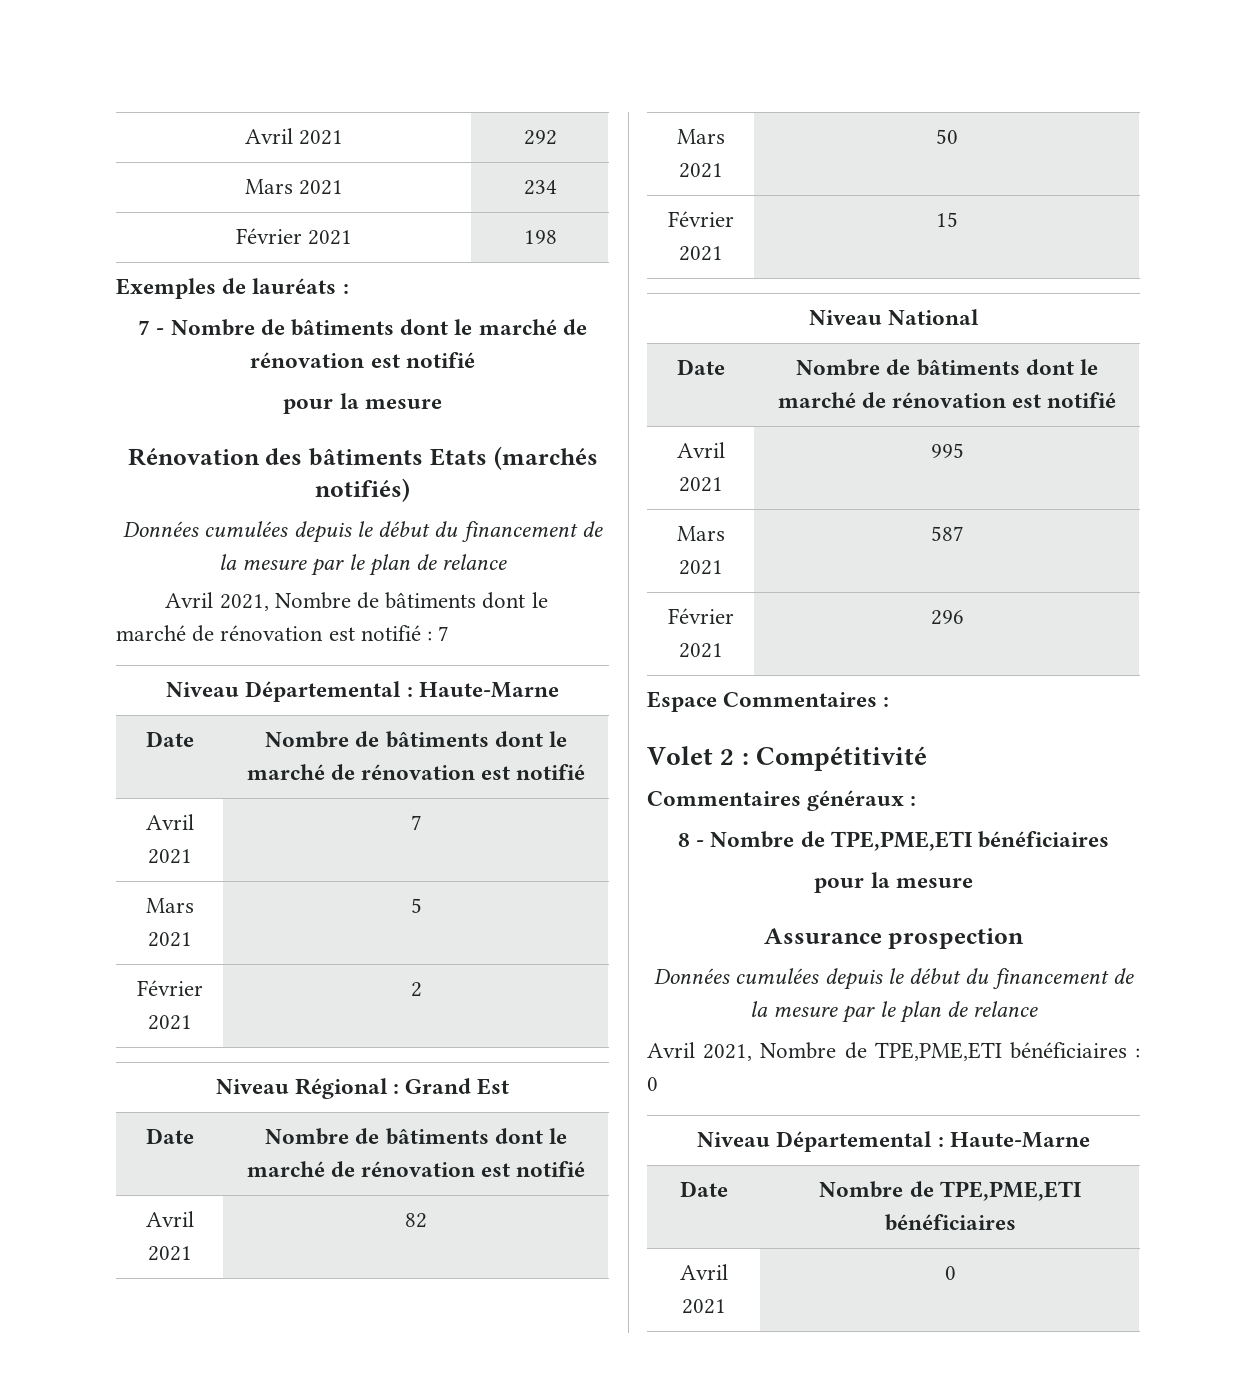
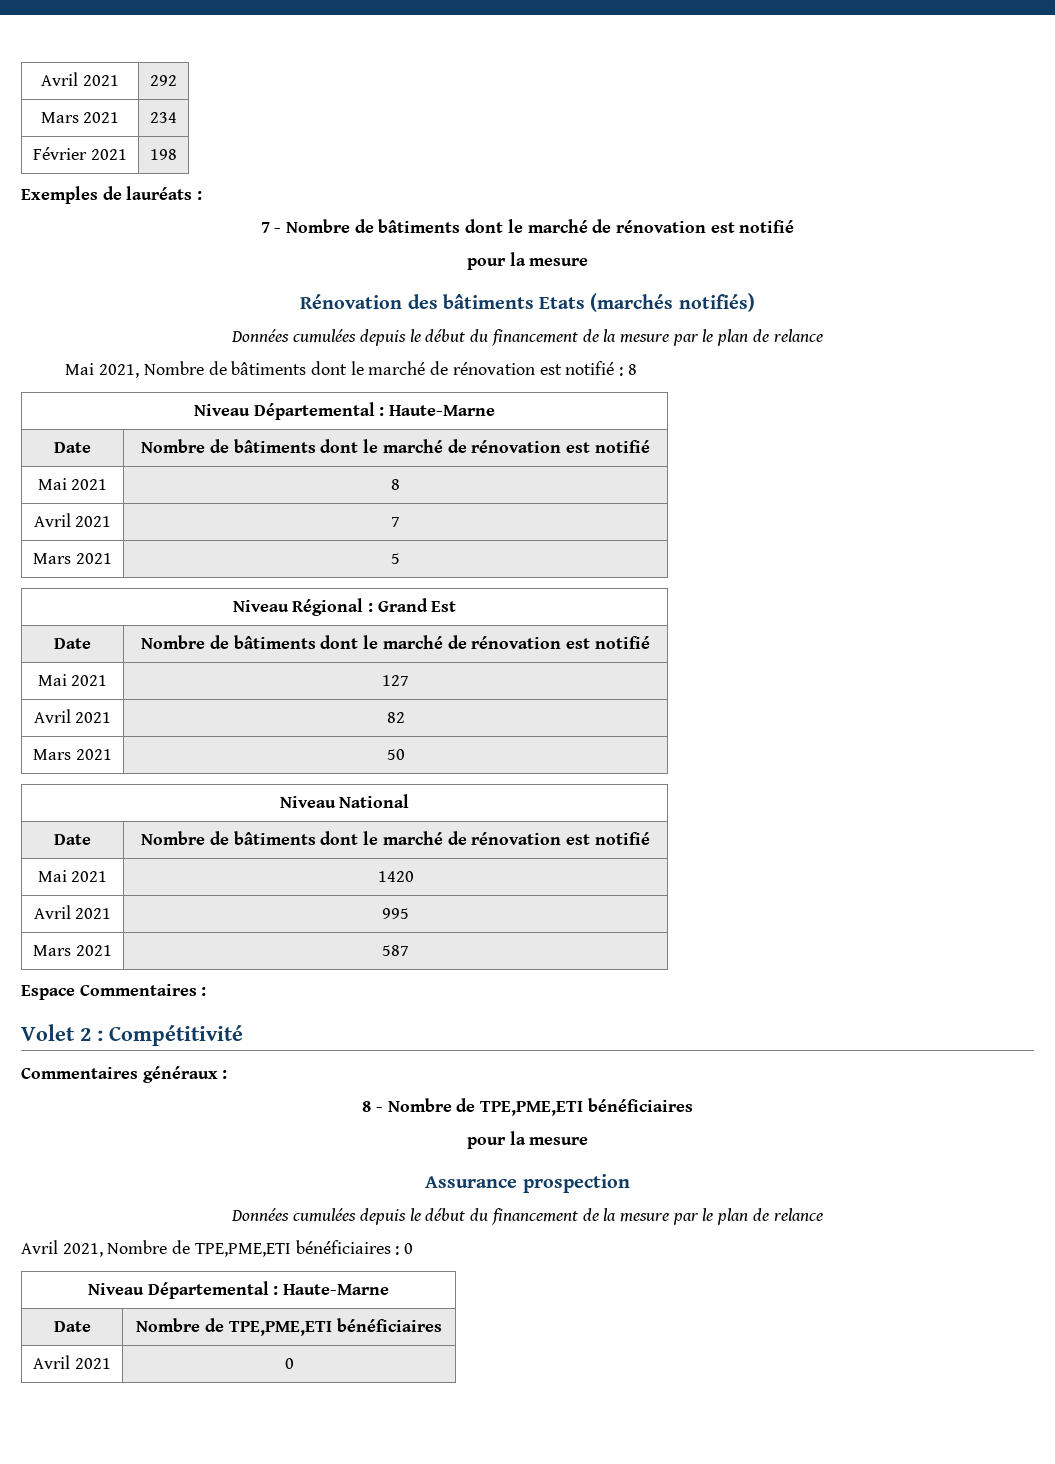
[165,592,214,608] Avril -> [65,363,95,375] Mai
[438,626,450,641] 7 -> [627,364,637,375] 8
(586, 772) none -> [37,478,108,490] [391,479,400,490] // Mai 2021 | 8
[137,980,203,996] [148,1015,192,1030] [410,982,422,997] // Février 2021 | 2 -> (400, 558) none
(586, 1169) none -> [37,674,108,686] [382,675,409,686] // Mai 2021 | 127
[668,211,734,227] [679,246,723,261] [936,212,958,227] // Février 2021 | 15 -> (405, 754) none
(1117, 400) none -> [37,870,108,882] [377,871,414,882] // Mai 2021 | 1420
[668,608,734,624] [679,643,723,658] [930,610,964,625] // Février 2021 | 296 -> (409, 950) none

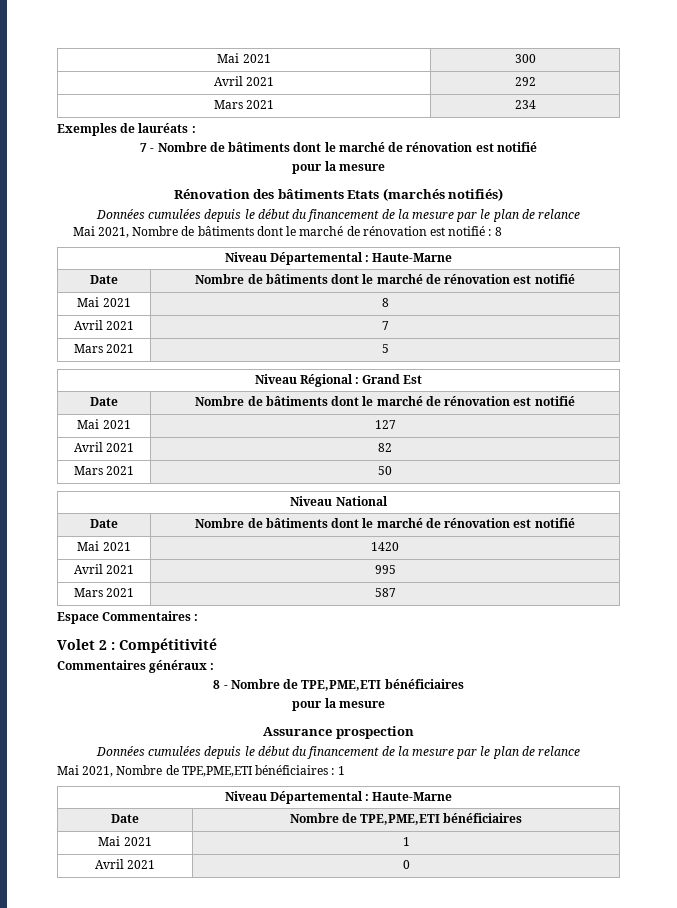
(41, 79) none -> [217,53,271,63] [514,54,536,63] Mai 2021 | 300 //
[33,147,127,160] [150,149,177,160] // Février 2021 | 198 -> (536, 104) none
[21,1240,58,1254] Avril -> [57,765,79,775] Mai
[404,1243,414,1254] 0 -> [337,766,345,775] 1
(442, 1325) none -> [98,836,152,846] [402,837,410,846] // Mai 2021 | 1

